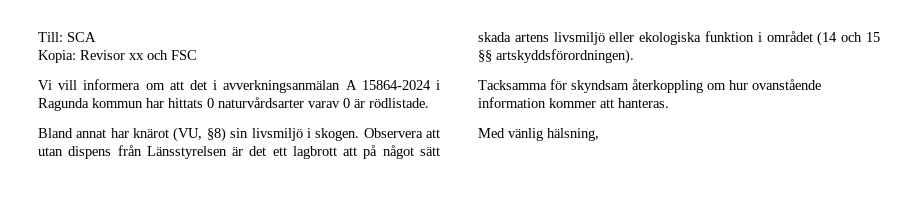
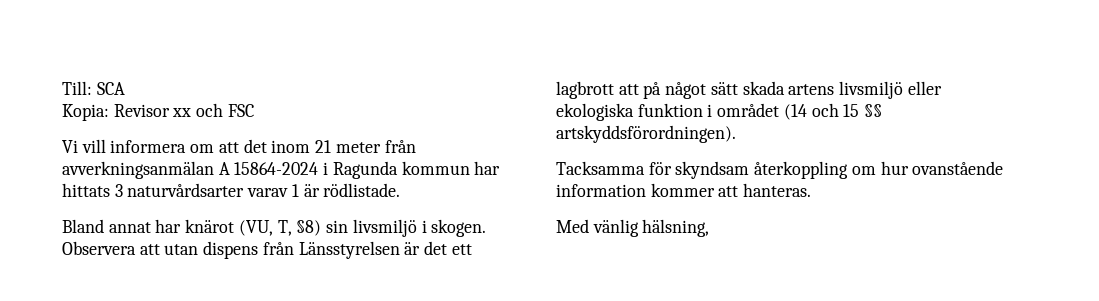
[213,80,218,90] i -> [271,140,416,153] inom 21 meter från
[207,98,214,108] 0 -> [114,184,123,197] 3
[343,98,350,108] 0 -> [291,184,299,197] 1
(203, 134) none -> [277,220,292,236] T,

